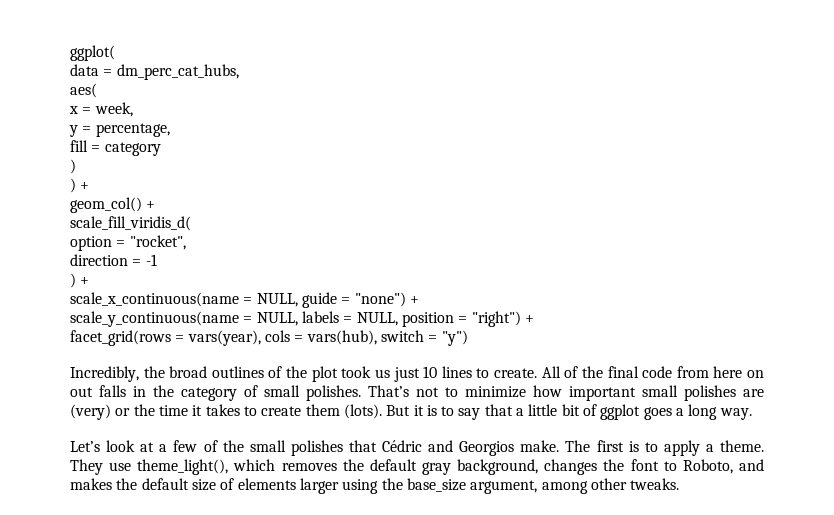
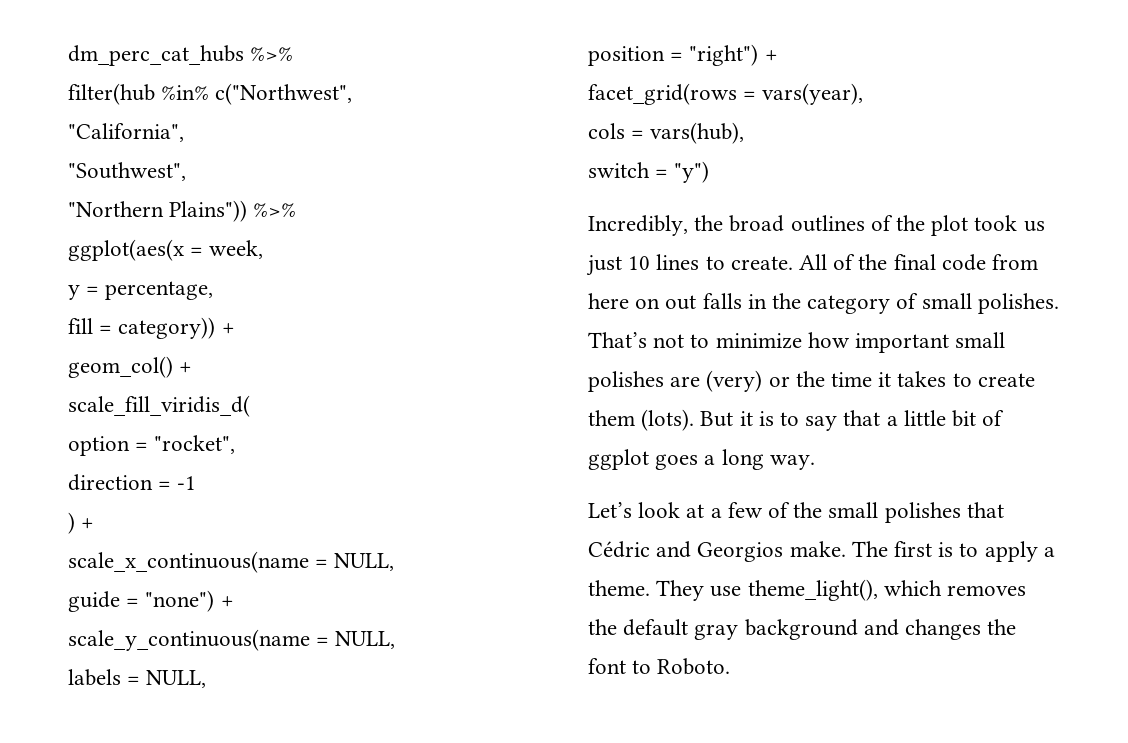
[70,45,115,61] [70,64,239,80] [70,83,97,98] [69,106,78,114] ggplot( // data = dm_perc_cat_hubs, // aes( // x -> [68,45,294,66] [68,83,353,105] [68,123,184,142] [68,162,186,181] [68,200,297,222] [68,239,184,261] dm_perc_cat_hubs %>% // filter(hub %in% c("Northwest", // "California", // "Southwest", // "Northern Plains")) %>% // ggplot(aes(x
[104,142,161,156] [70,159,76,174] [70,178,76,193] category // ) // ) -> [118,317,216,339] category))
(298, 300) none -> (395, 562) //
(298, 319) none -> (396, 640) //
(398, 319) none -> (207, 679) //
(261, 338) none -> (864, 94) //
(377, 337) none -> (745, 133) //
[457,459,539,475] background, -> [744,619,899,640] background and
[682,459,764,474] [70,478,680,494] Roboto, and makes the default size of elements larger using the base_size argument, among other tweaks. -> [657,658,731,675] Roboto.

